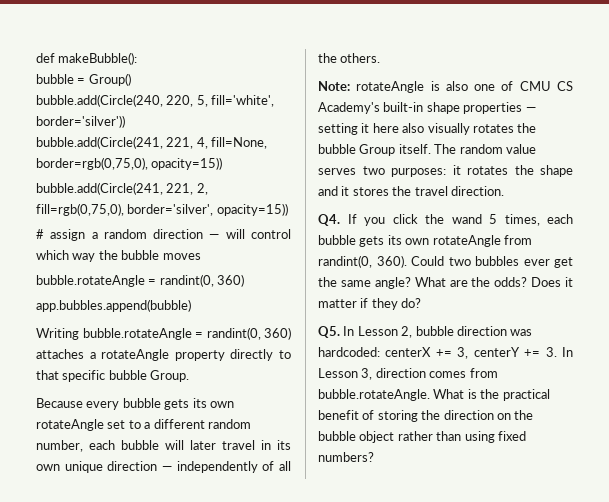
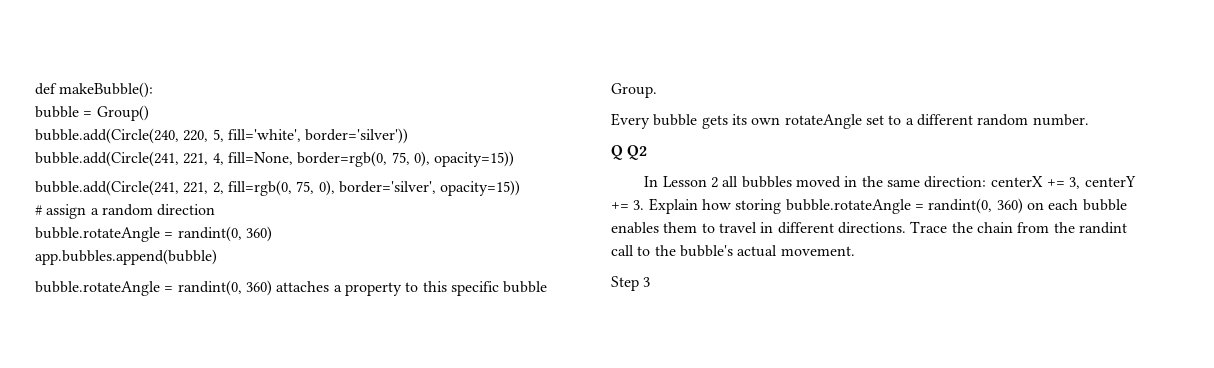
[36,157,148,170] border=rgb(0,75,0), -> [297,151,430,167] border=rgb(0, 75, 0),
[36,203,124,216] fill=rgb(0,75,0), -> [227,180,335,196] fill=rgb(0, 75, 0),
[209,229,291,239] [36,250,201,262] — will control which way the bubble moves -> (216, 210) none
[36,328,79,340] Writing -> (217, 257) none
[101,349,291,361] [36,370,59,380] rotateAngle property directly to that -> [344,281,447,296] property to this
[36,398,120,410] Because every -> [611,113,650,129] Every
[36,440,291,452] [36,461,291,473] [318,53,381,63] [318,81,573,93] [318,102,536,114] [318,123,537,135] [318,144,536,156] [318,165,573,177] [318,186,504,196] [318,214,573,226] [318,235,532,247] [318,255,573,268] [318,277,573,289] [318,298,422,310] [318,326,533,338] [318,347,380,357] number, each bubble will later travel in its own unique direction — independently of all the others. // Note: rotateAngle is also one of CMU CS Academy's built-in shape properties — setting it here also visually rotates the bubble Group itself. The random value serves two purposes: it rotates the shape and it stores the travel direction. // Q4. If you click the wand 5 times, each bubble gets its own rotateAngle from randint(0, 360). Could two bubbles ever get the same angle? What are the odds? Does it matter if they do? // Q5. In Lesson 2, bubble direction was hardcoded: -> [1032,114,1089,126] [611,145,648,160] [644,176,987,188] number. // Q Q2 // In Lesson 2 all bubbles moved in the same direction:
[562,347,573,357] [318,368,498,380] [318,389,550,401] [318,410,534,422] [318,431,526,443] [318,452,374,462] In Lesson 3, direction comes from bubble.rotateAngle. What is the practical benefit of storing the direction on the bubble object rather than using fixed numbers? -> [648,198,1127,214] [611,221,1127,234] [611,245,855,257] [611,276,651,291] Explain how storing bubble.rotateAngle = randint(0, 360) on each bubble enables them to travel in different directions. Trace the chain from the randint call to the bubble's actual movement. // Step 3

